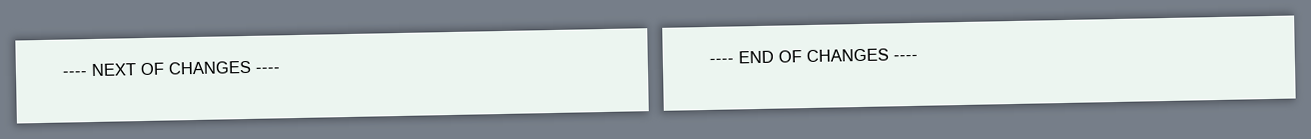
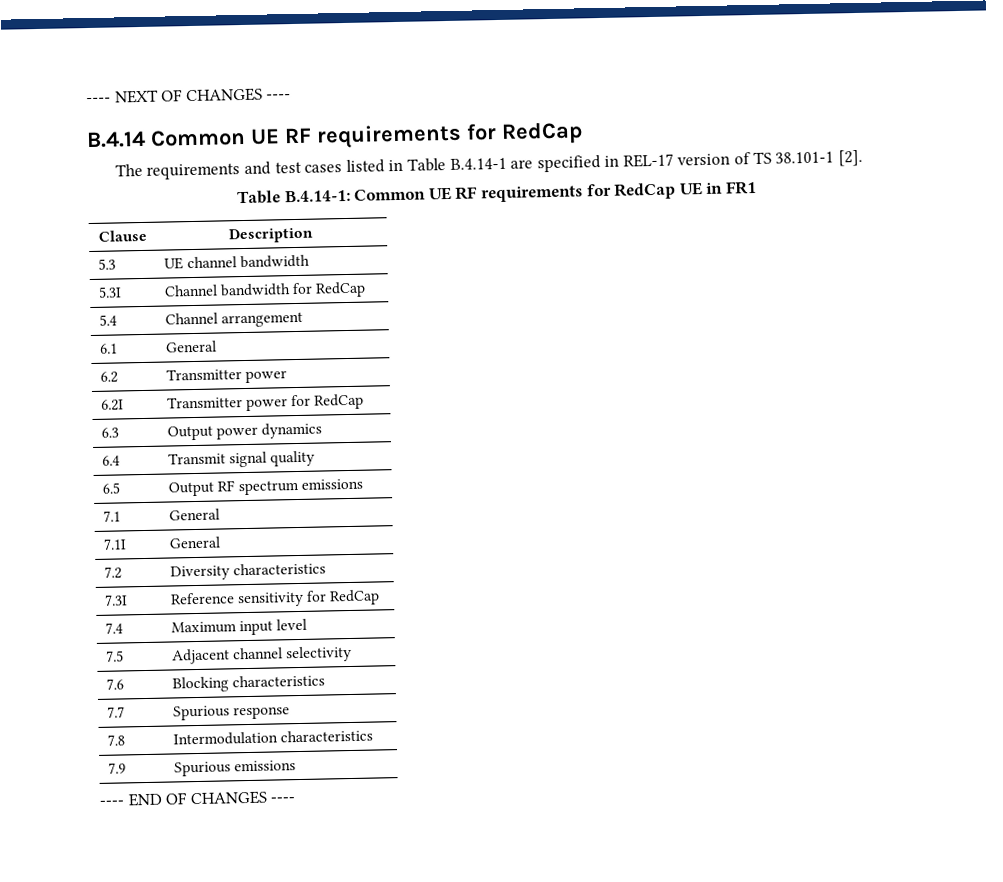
(280, 70) none -> [86,121,583,149] [114,149,863,180] [237,180,757,205] [97,229,148,242] [228,227,314,244] [97,258,116,270] [163,254,311,270] [97,286,122,298] [163,281,367,298] [98,314,117,326] [164,311,303,328] [99,343,118,354] [164,340,217,353] [99,371,118,383] [165,368,287,384] [100,399,124,411] [166,393,365,412] [100,427,119,438] [166,422,323,441] [101,455,120,466] [167,450,316,468] [101,482,120,494] [167,478,364,497] [102,510,121,522] [168,508,220,521] [102,538,127,550] [168,536,221,549] [103,566,122,579] [169,562,326,581] [103,594,128,606] [169,589,381,608] [104,622,123,634] [170,618,308,636] [105,650,124,662] [171,645,353,665] [105,678,124,690] [171,674,325,693] [106,706,125,718] [172,705,290,721] [106,734,125,746] [172,729,373,746] [107,762,126,774] [173,760,296,777] // B.4.14 Common UE RF requirements for RedCap // The requirements and test cases listed in Table B.4.14-1 are specified in REL-17 version of TS 38.101-1 [2]. // Table B.4.14-1: Common UE RF requirements for RedCap UE in FR1 // Clause | Description // 5.3 | UE channel bandwidth // 5.3I | Channel bandwidth for RedCap // 5.4 | Channel arrangement // 6.1 | General // 6.2 | Transmitter power // 6.2I | Transmitter power for RedCap // 6.3 | Output power dynamics // 6.4 | Transmit signal quality // 6.5 | Output RF spectrum emissions // 7.1 | General // 7.1I | General // 7.2 | Diversity characteristics // 7.3I | Reference sensitivity for RedCap // 7.4 | Maximum input level // 7.5 | Adjacent channel selectivity // 7.6 | Blocking characteristics // 7.7 | Spurious response // 7.8 | Intermodulation characteristics // 7.9 | Spurious emissions

